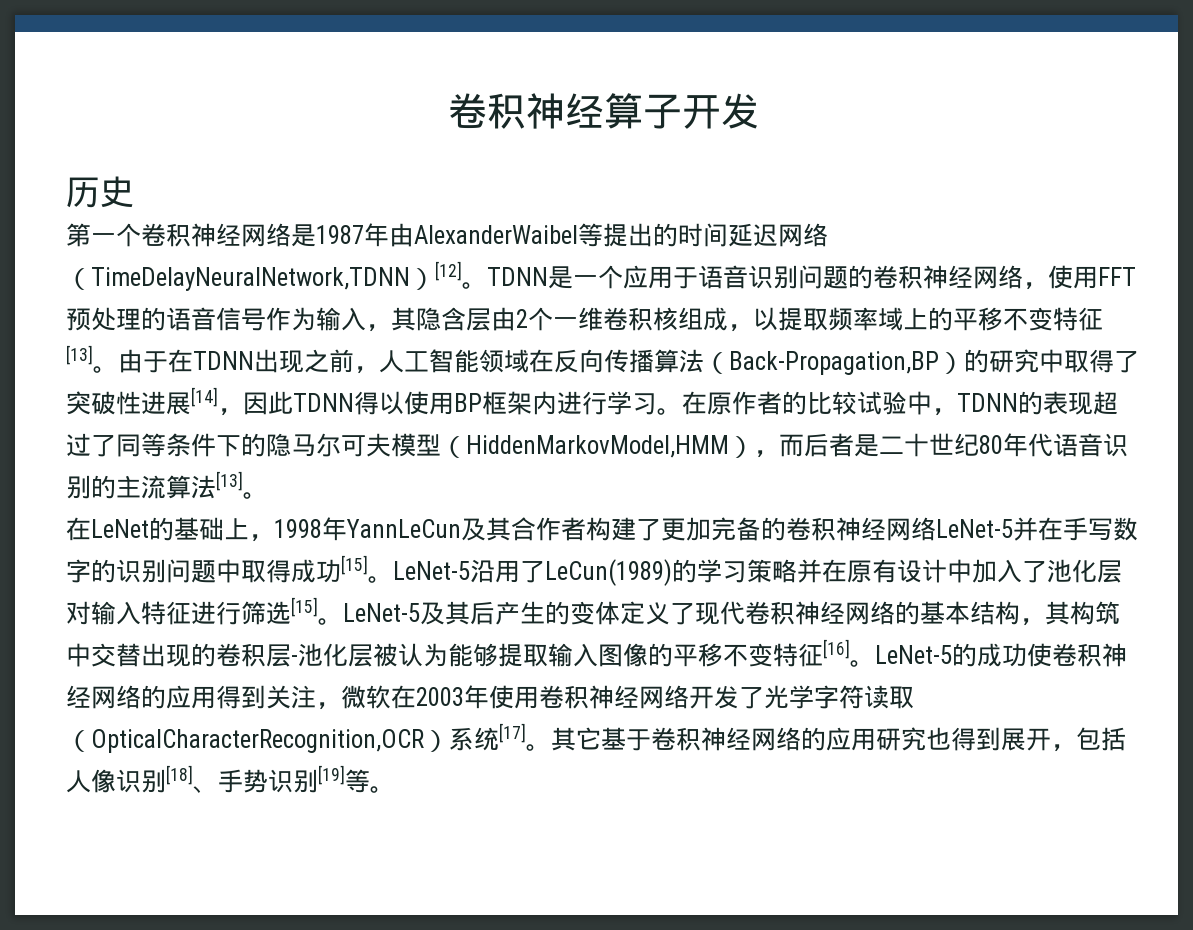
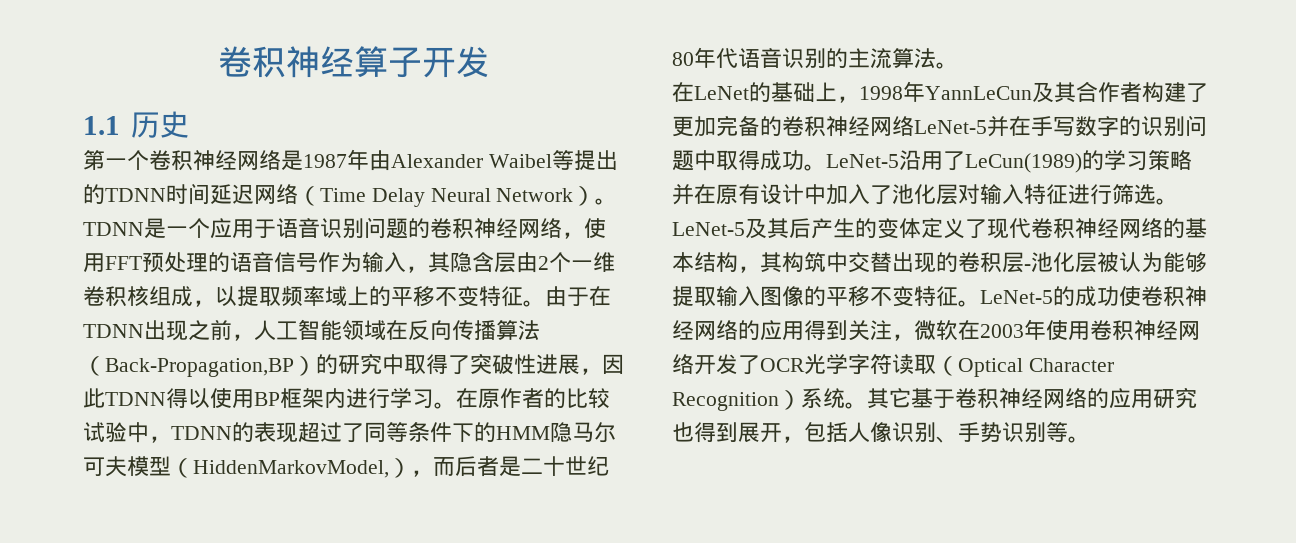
(760, 111) none -> [83,116,120,135] 1.1
[414,225,578,244] AlexanderWaibel -> [391,154,552,168] Alexander Waibel
(678, 235) none -> [105,188,166,202] TDNN
[91,261,462,291] TimeDelayNeuralNetwork,TDNN）[12] -> [320,186,596,207] Time Delay Neural Network）
[66,345,93,365] [13] -> (523, 296) none
[191,387,218,407] [14] -> (580, 364) none
(266, 445) none -> [496,426,550,440] HMM
[466,435,729,458] HiddenMarkovModel,HMM -> [193,460,389,478] HiddenMarkovModel,
[216,471,243,491] [13] -> (936, 58) none
[341,555,368,575] [15] -> (804, 160) none
[291,597,318,617] [15] -> (1156, 194) none
[823,639,850,659] [16] -> (958, 296) none
(764, 698) none -> [760,358,805,372] OCR
[91,723,526,753] OpticalCharacterRecognition,OCR）系统[17] -> [958,358,1114,377] [672,388,845,411] Optical Character Recognition）系统
[166,765,193,785] [18] -> (936, 432) none
[318,765,345,785] [19] -> (1046, 432) none

